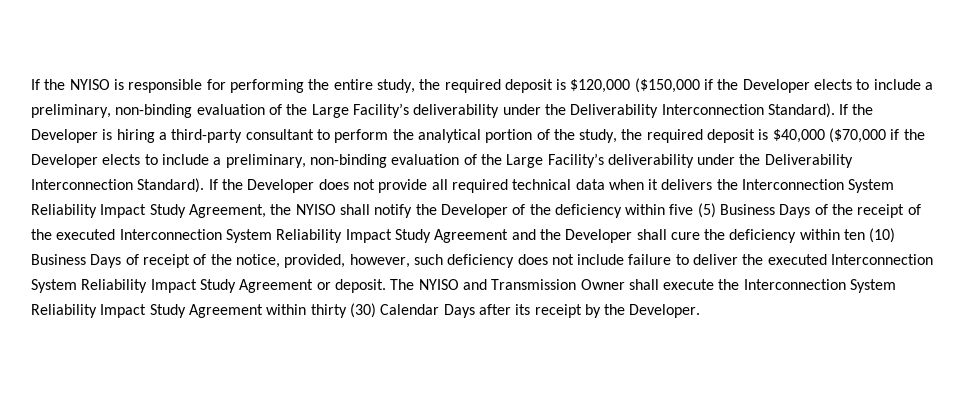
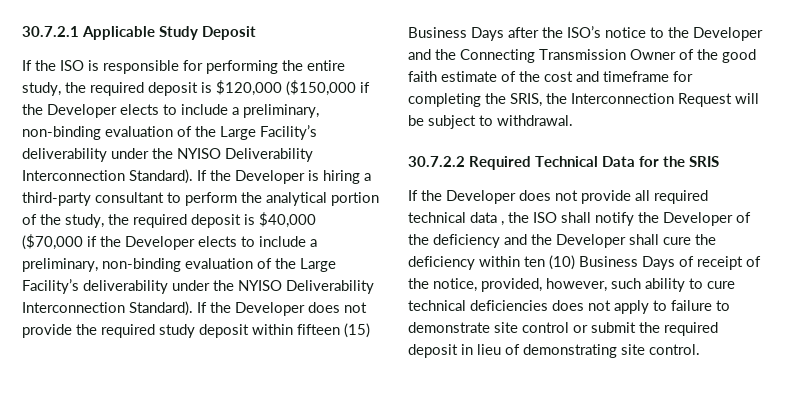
[31,79,110,90] If the NYISO -> [22,26,256,40] [22,60,84,71] 30.7.2.1 Applicable Study Deposit // If the ISO
(566, 109) none -> [177,148,221,159] NYISO
(761, 159) none -> [238,280,282,291] NYISO
[431,179,895,193] [31,204,336,218] all required technical data when it delivers the Interconnection System Reliability Impact Study Agreement, the NYISO -> [76,323,370,338] [408,26,763,41] [408,49,756,63] [408,71,693,82] [408,93,759,107] [408,115,573,129] [408,156,719,170] [408,190,708,204] [408,212,557,226] the required study deposit within fifteen (15) Business Days after the ISO’s notice to the Developer and the Connecting Transmission Owner of the good faith estimate of the cost and timeframe for completing the SRIS, the Interconnection Request will be subject to withdrawal. // 30.7.2.2 Required Technical Data for the SRIS // If the Developer does not provide all required technical data , the ISO
[625,203,921,218] [31,229,509,243] within five (5) Business Days of the receipt of the executed Interconnection System Reliability Impact Study Agreement -> (500, 241) none
[447,254,934,268] [31,279,897,293] [31,303,701,318] deficiency does not include failure to deliver the executed Interconnection System Reliability Impact Study Agreement or deposit. The NYISO and Transmission Owner shall execute the Interconnection System Reliability Impact Study Agreement within thirty (30) Calendar Days after its receipt by the Developer. -> [645,278,735,292] [408,300,730,314] [408,322,718,336] [408,344,700,358] ability to cure technical deficiencies does not apply to failure to demonstrate site control or submit the required deposit in lieu of demonstrating site control.

